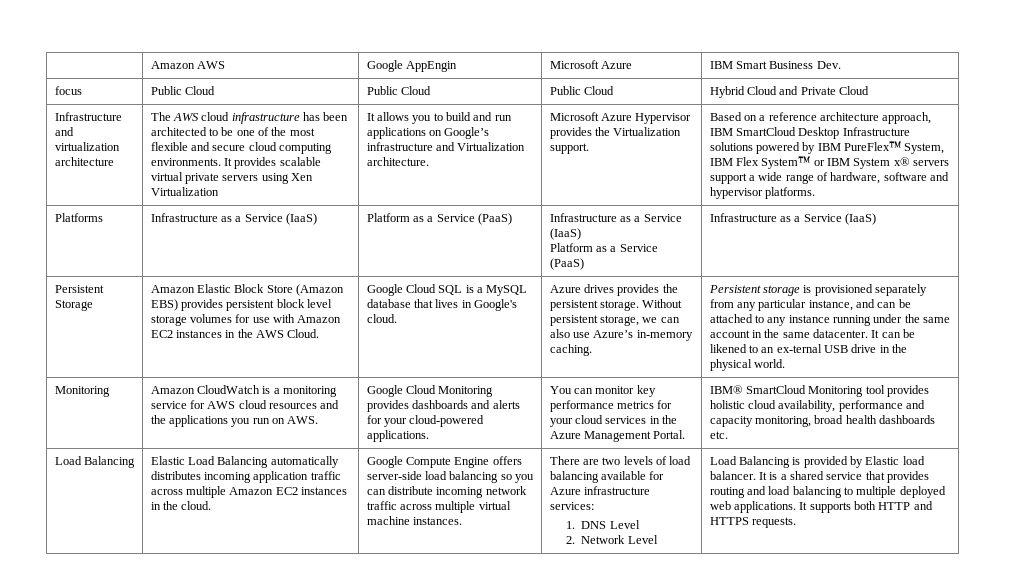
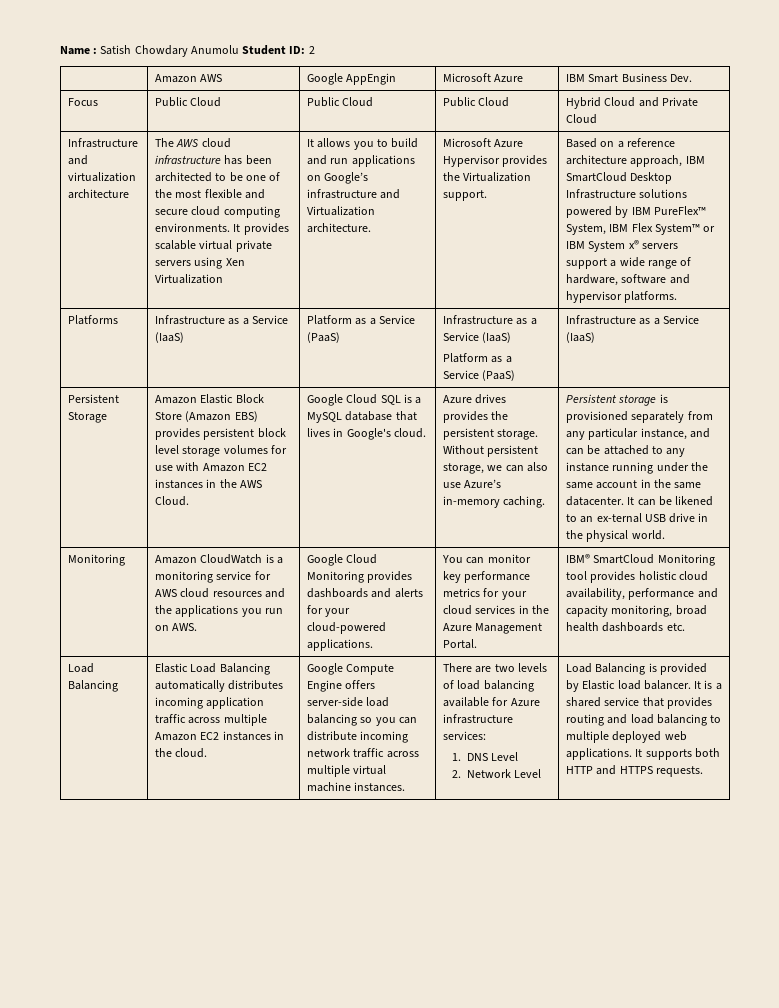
(150, 65) none -> [60,45,315,57] Name : Satish Chowdary Anumolu Student ID: 2 //
[54,86,82,95] focus -> [68,98,99,106] Focus

